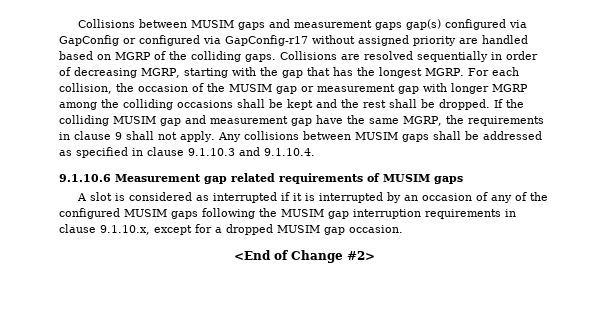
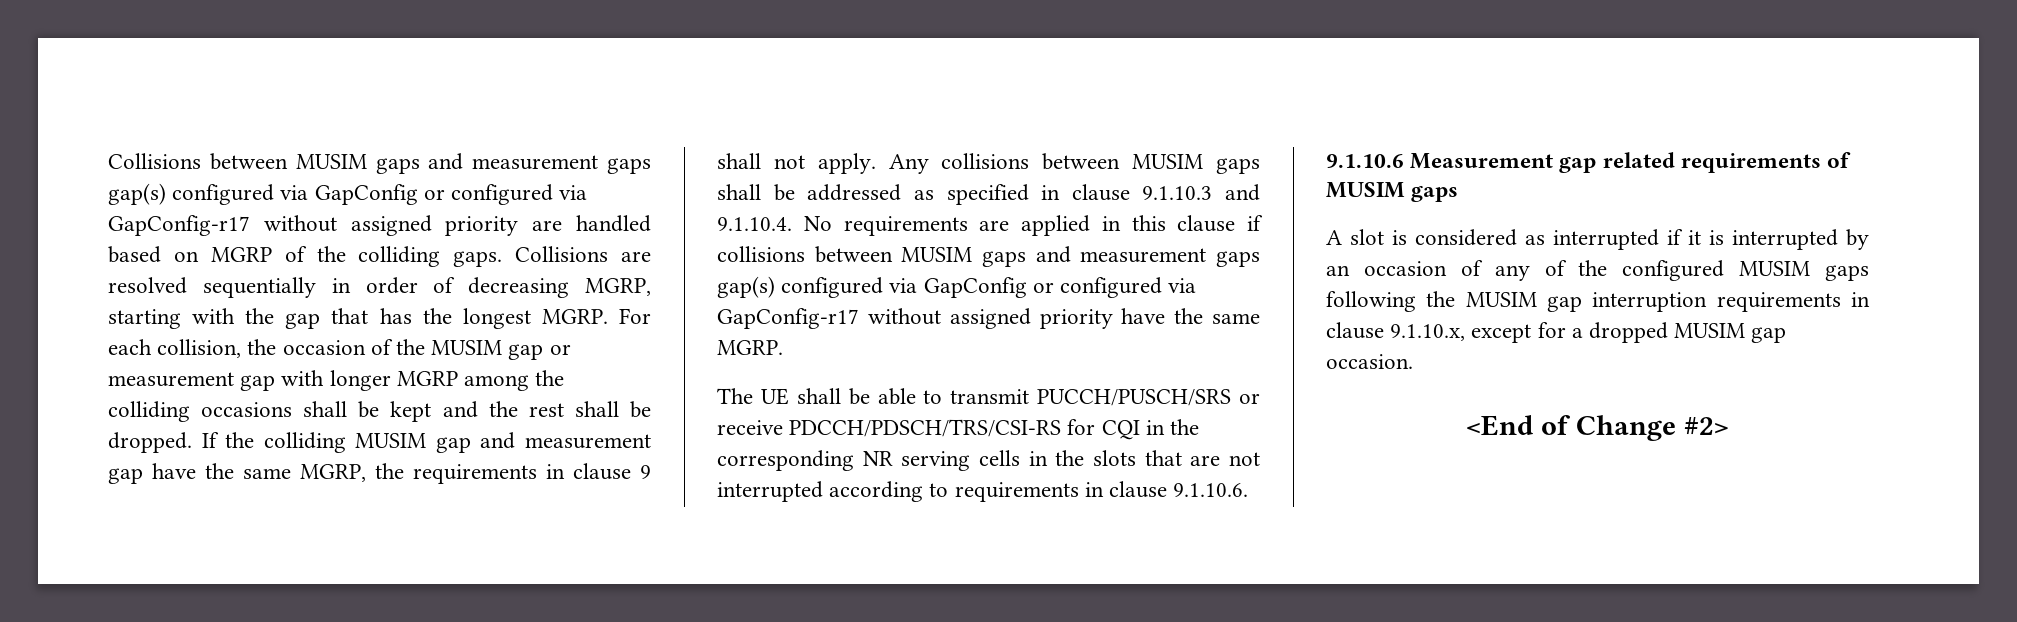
(315, 152) none -> [803,215,1263,236] [717,246,1260,267] [717,276,1197,298] [717,308,1260,329] [717,340,783,355] [717,388,1260,406] [717,419,1200,440] [717,450,1260,471] [717,481,1249,502] No requirements are applied in this clause if collisions between MUSIM gaps and measurement gaps gap(s) configured via GapConfig or configured via GapConfig-r17 without assigned priority have the same MGRP. // The UE shall be able to transmit PUCCH/PUSCH/SRS or receive PDCCH/PDSCH/TRS/CSI-RS for CQI in the corresponding NR serving cells in the slots that are not interrupted according to requirements in clause 9.1.10.6.

